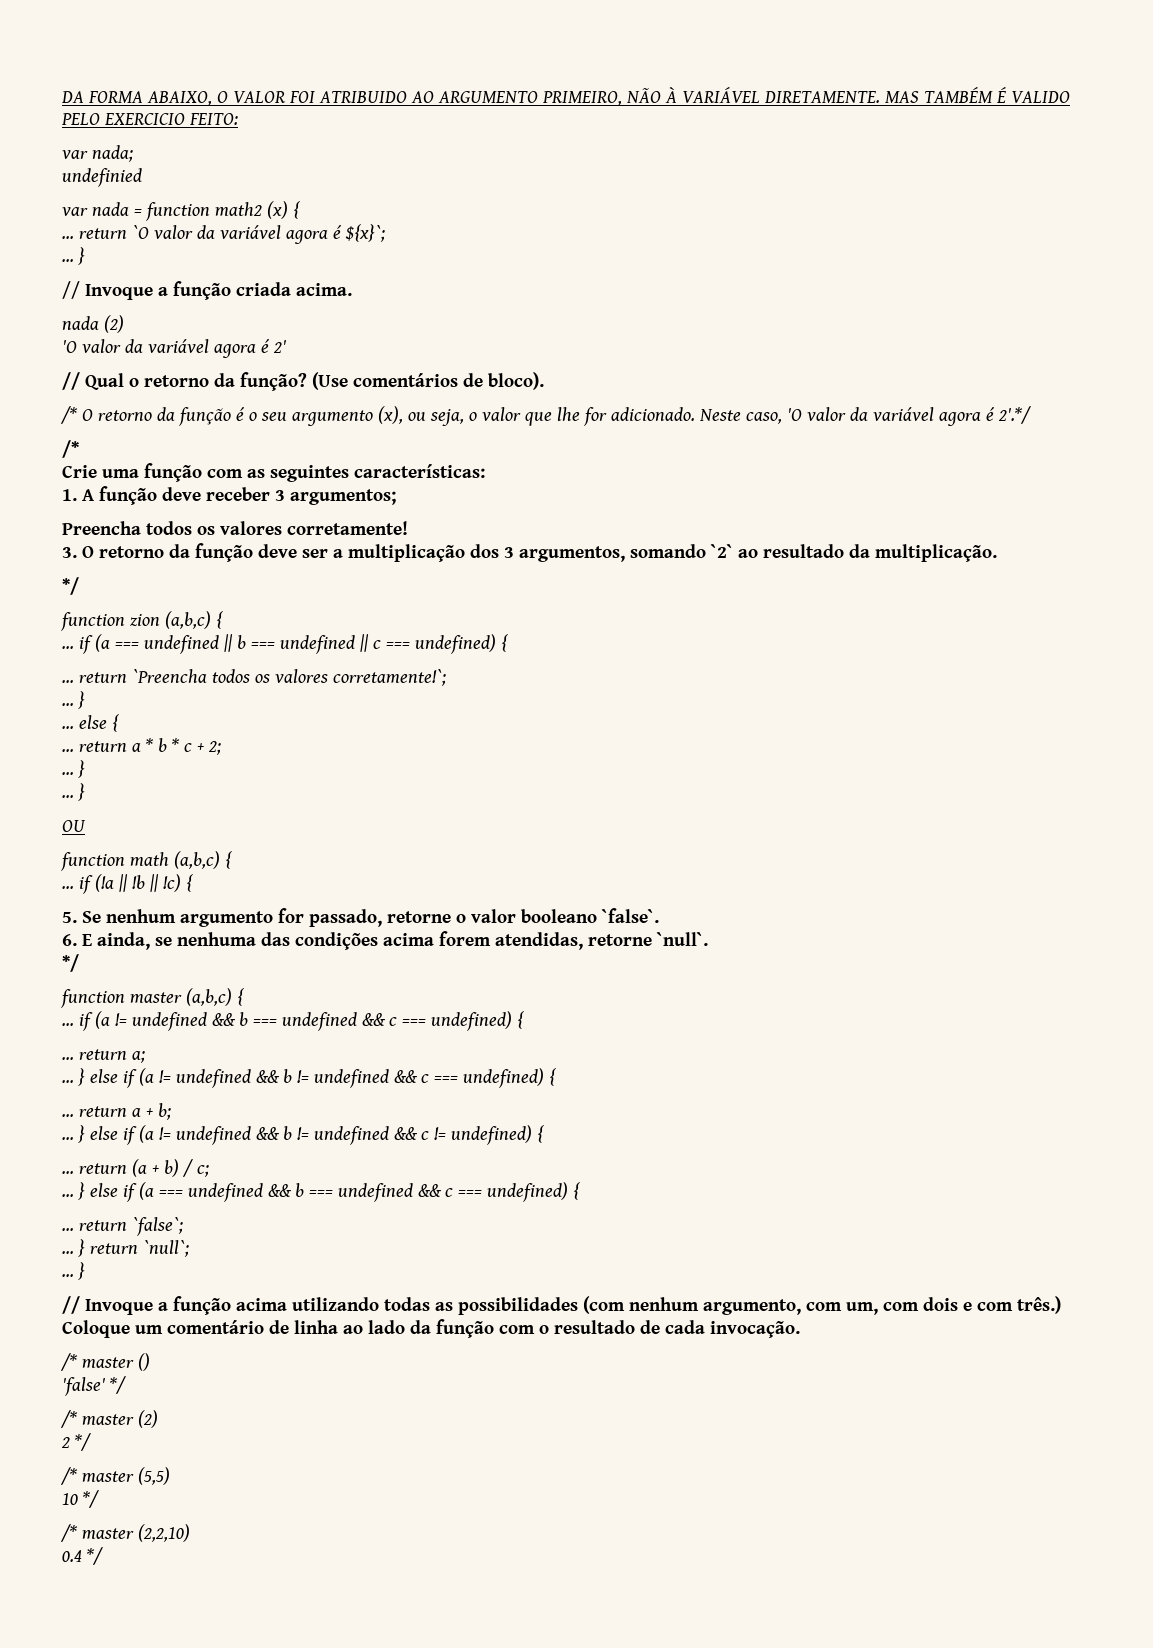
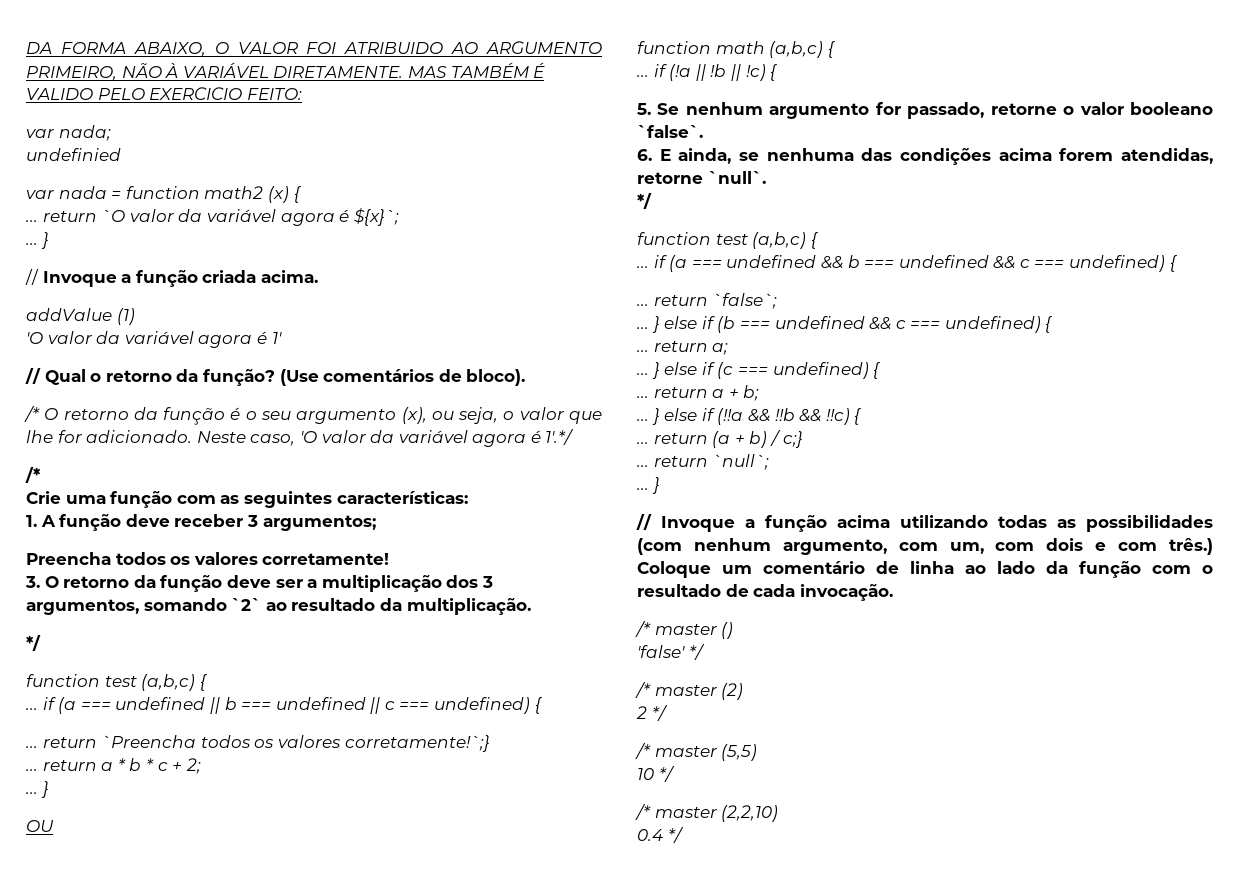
[62,315,124,333] [62,339,287,358] nada (2) // 'O valor da variável agora é 2' -> [26,308,135,325] [26,331,282,348] addValue (1) // 'O valor da variável agora é 1'
[997,406,1031,424] 2'.*/ -> [545,429,575,445] 1'.*/
[128,614,160,626] zion -> [104,676,137,687] test
[332,669,446,686] [62,691,85,709] [62,714,120,732] corretamente!`; // ... } // ... else { -> [344,735,490,752] corretamente!`;}
[62,783,85,801] // ... } -> (49, 789) none
[129,988,245,1006] [62,1011,525,1031] [62,1049,145,1063] [62,1068,557,1088] [62,1103,171,1120] [62,1125,545,1145] [62,1159,209,1177] [62,1182,154,1202] master (a,b,c) { // ... if (a != undefined && b === undefined && c === undefined) { // ... return a; // ... } else if (a != undefined && b != undefined && c === undefined) { // ... return a + b; // ... } else if (a != undefined && b != undefined && c != undefined) { // ... return (a + b) / c; // ... } else if (a -> [715,232,818,249] [637,255,688,272] test (a,b,c) { // ... if (a
(85, 1248) none -> [664,316,1053,333] [637,341,729,355] [637,362,881,379] [637,385,760,401] [637,408,862,425] [637,430,803,448] [637,465,649,467] else if (b === undefined && c === undefined) { // ... return a; // ... } else if (c === undefined) { // ... return a + b; // ... } else if (!!a && !!b && !!c) { // ... return (a + b) / c;} // ...

